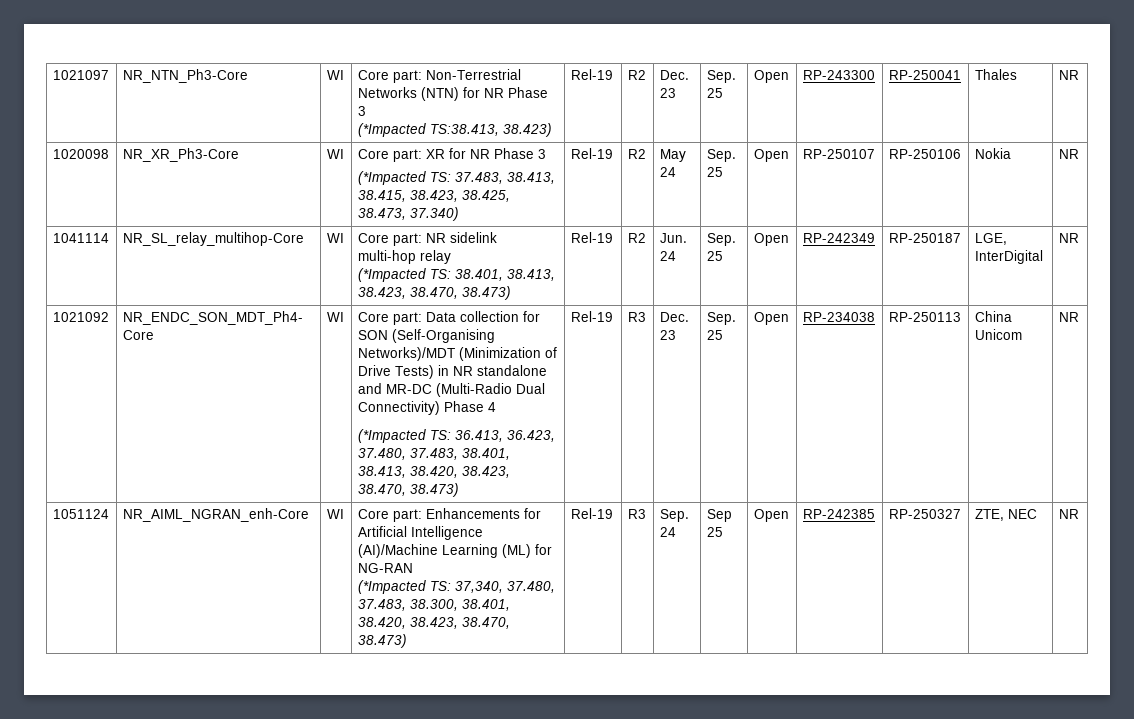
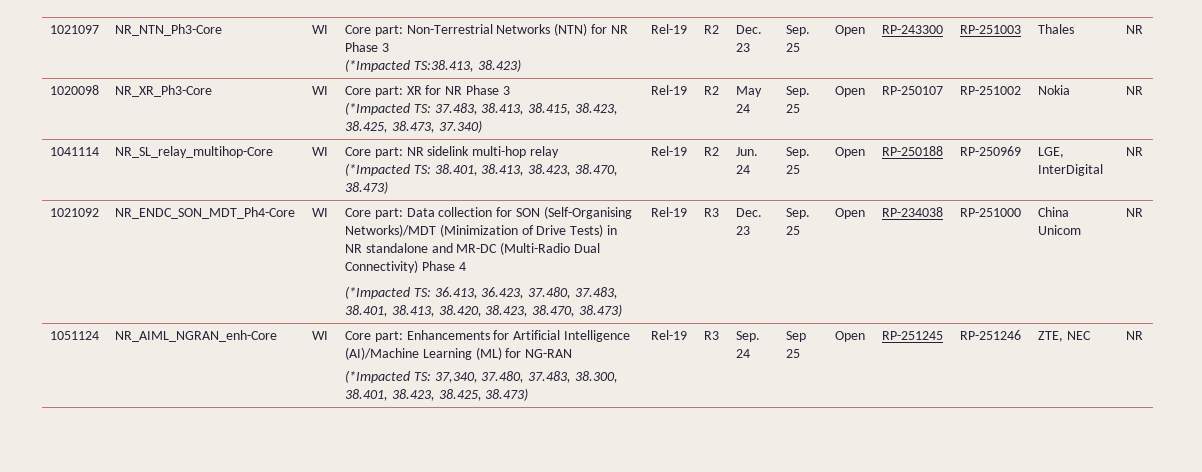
[888,70,961,80] RP-250041 -> [959,25,1021,34] RP-251003
[888,149,961,159] RP-250106 -> [959,86,1021,95] RP-251002
[802,233,875,243] [888,233,961,243] RP-242349 | RP-250187 -> [881,146,943,156] [959,146,1021,156] RP-250188 | RP-250969
[888,312,961,322] RP-250113 -> [959,208,1021,217] RP-251000
[357,617,510,629] 38.420, 38.423, 38.470, -> [391,389,482,401] 38.423, 38.425,
[802,509,875,519] [888,509,961,519] RP-242385 | RP-250327 -> [881,331,943,340] [959,330,1021,340] RP-251245 | RP-251246

